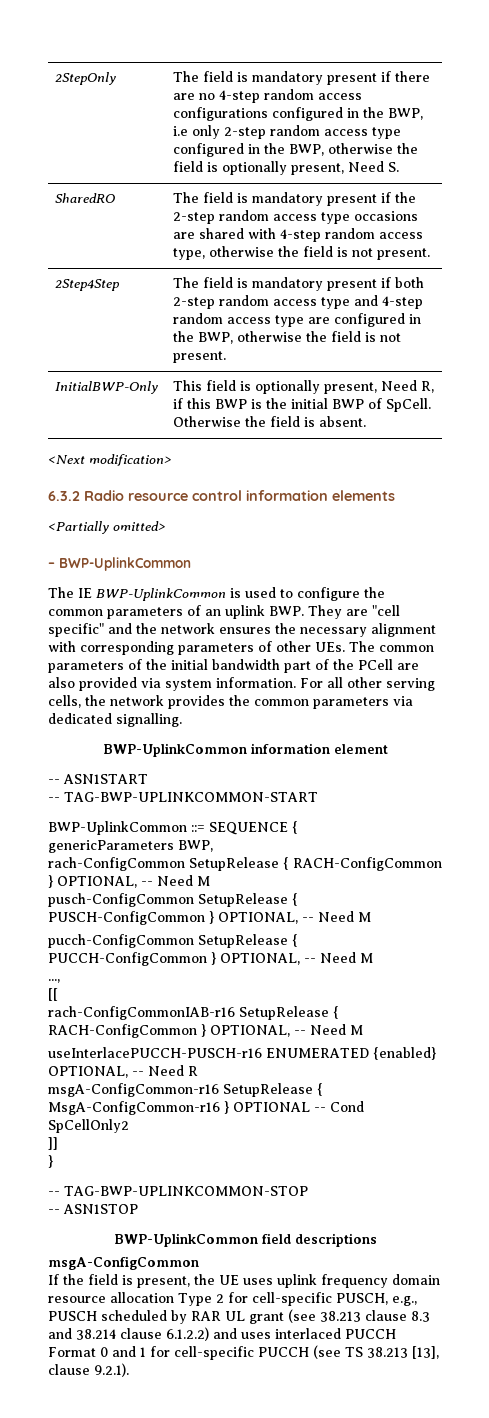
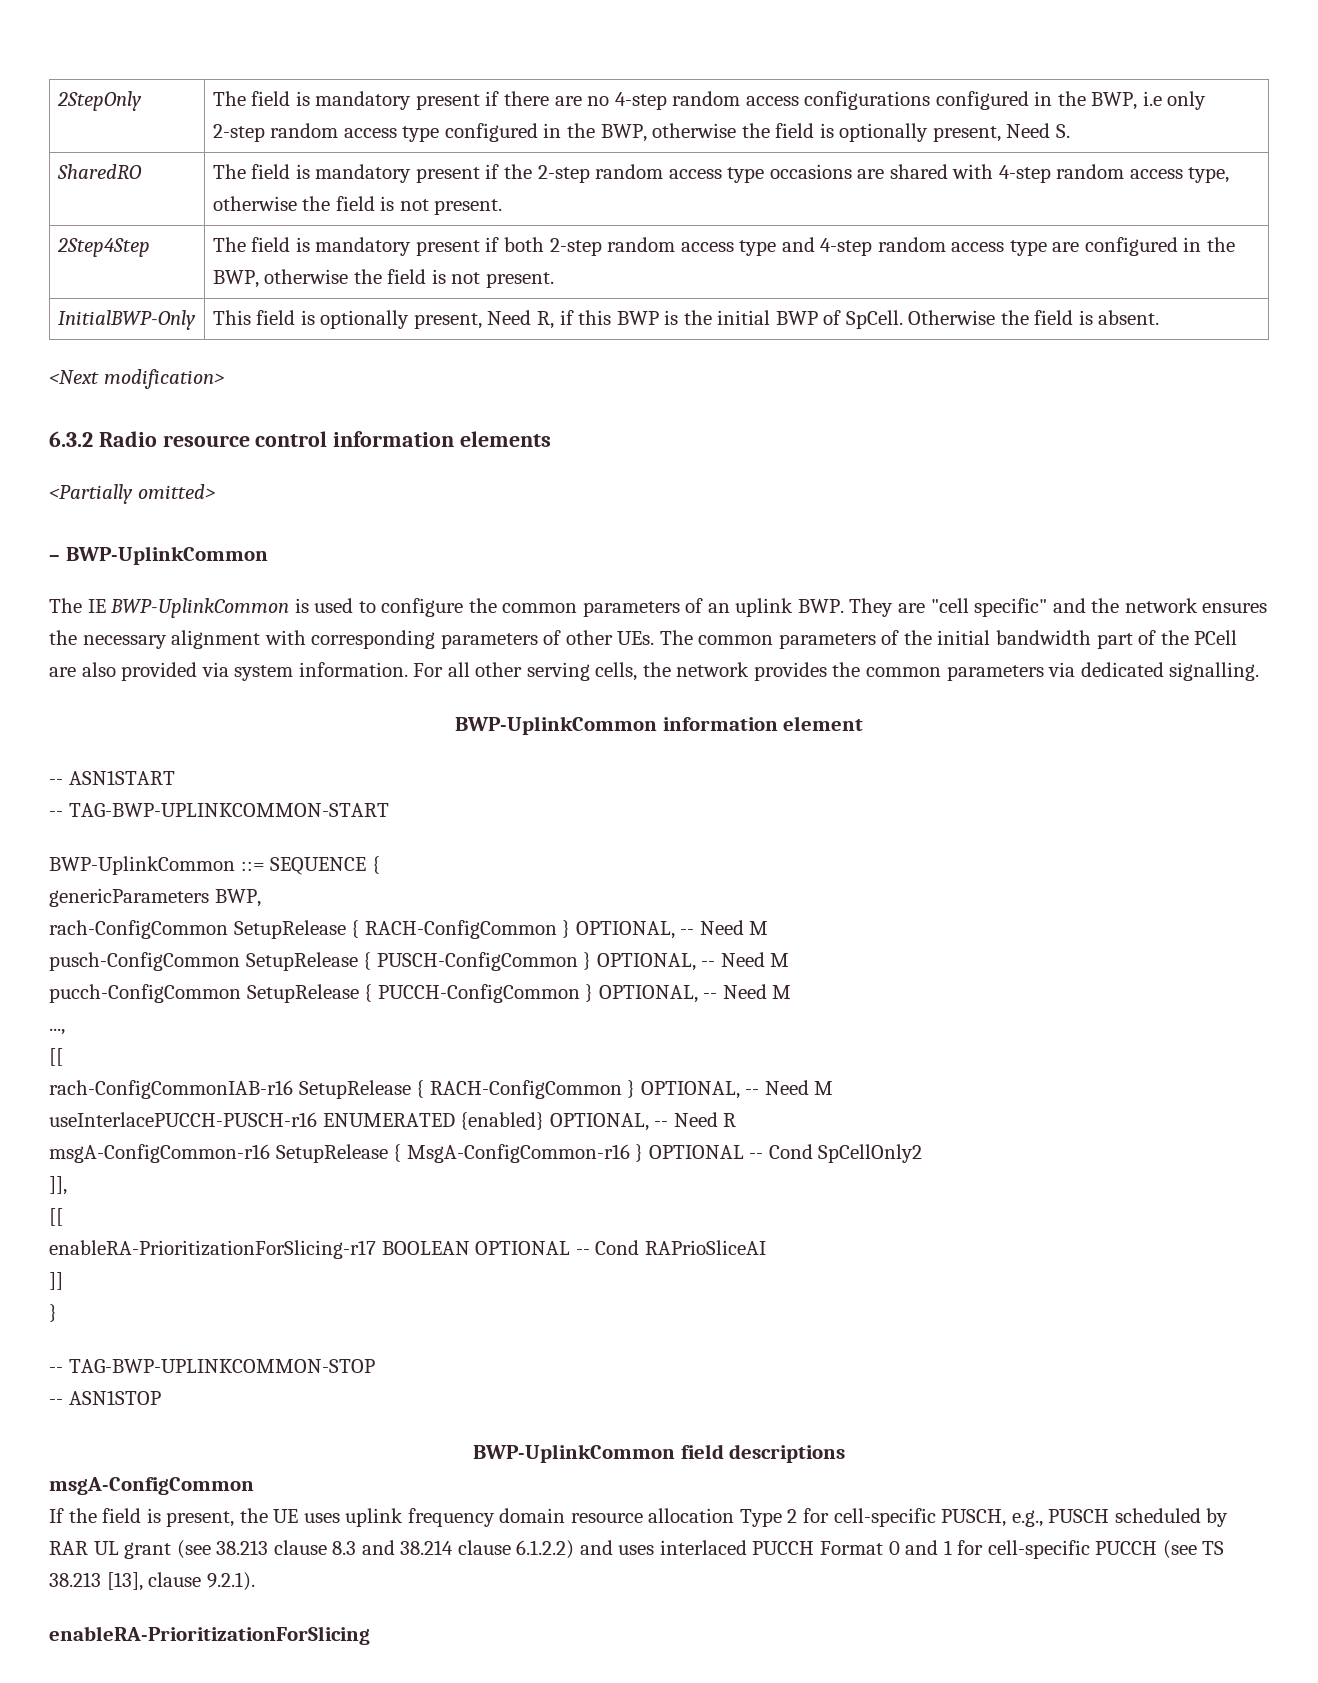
(129, 1126) none -> [49,1176,67,1195] [49,1208,63,1226] [49,1240,766,1259] // ]], // [[ // enableRA-PrioritizationForSlicing-r17 BOOLEAN OPTIONAL -- Cond RAPrioSliceAI
(129, 1370) none -> [49,1626,370,1645] // enableRA-PrioritizationForSlicing

